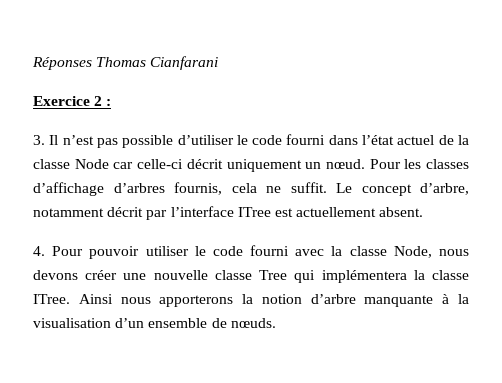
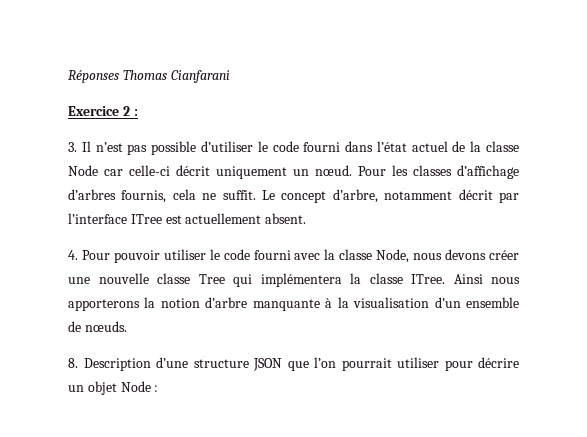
(276, 323) none -> [68,357,519,371] [68,381,159,395] // 8. Description d’une structure JSON que l’on pourrait utiliser pour décrire un objet Node :

